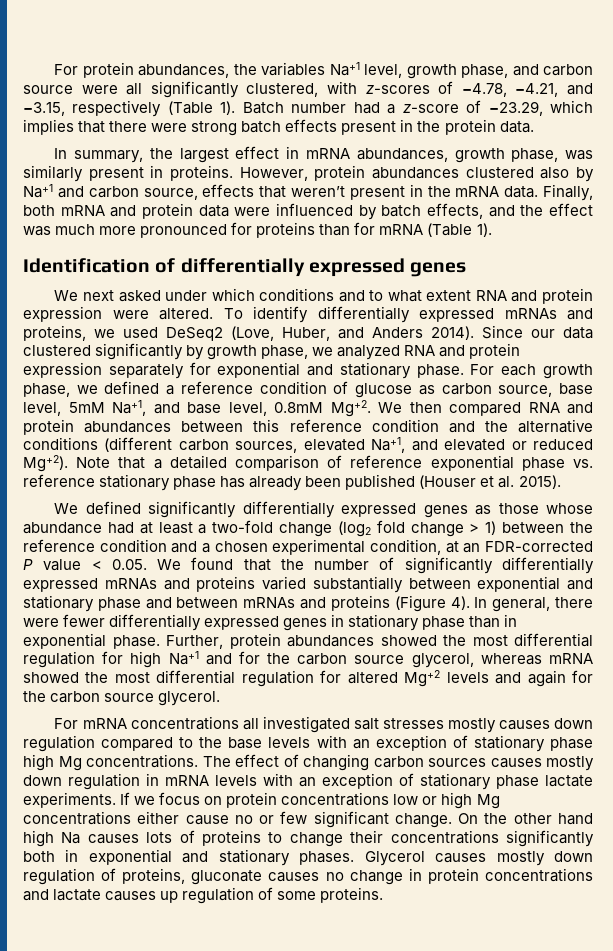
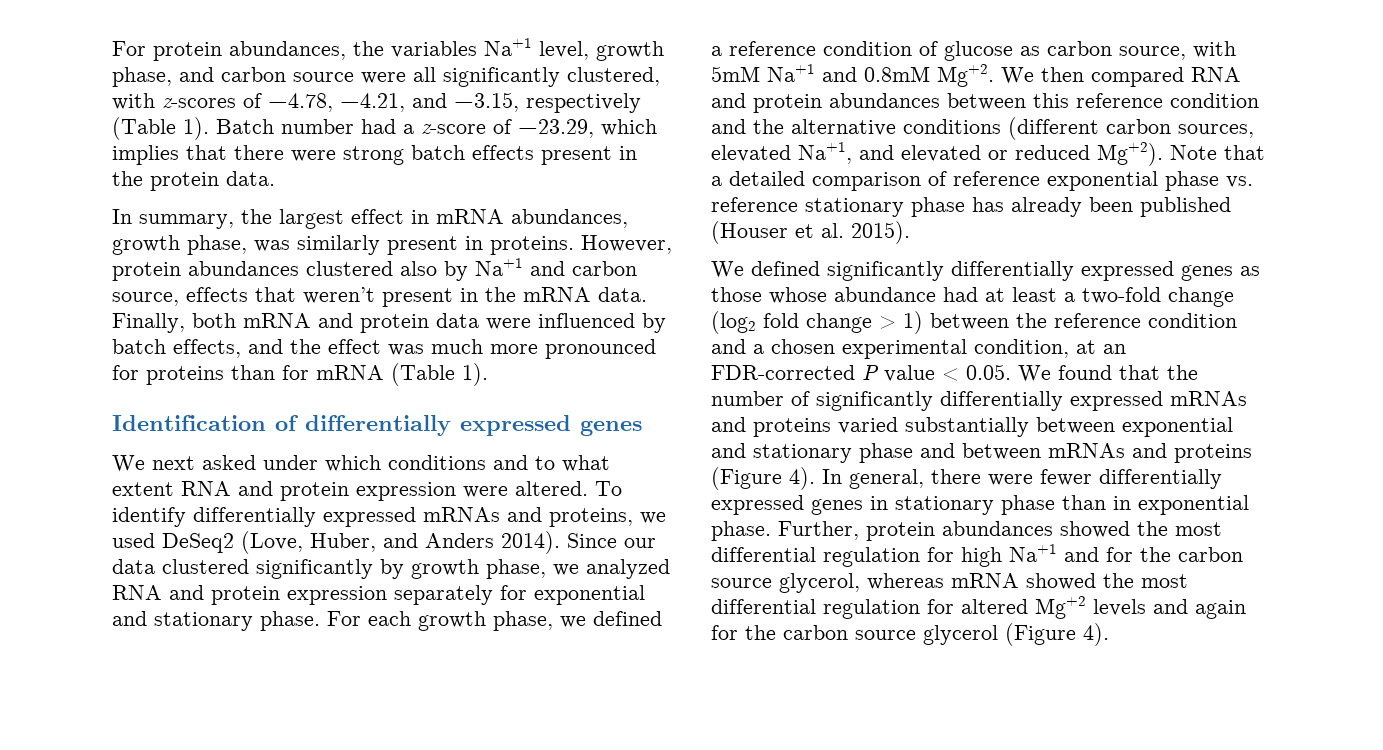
[559,383,594,395] [23,400,267,416] base level, 5mM Na+1, and base level, -> [1193,41,1236,58] [711,64,857,82] with 5mM Na+1 and
[158,691,221,706] [54,716,594,733] [23,735,594,752] [23,754,594,771] [23,773,593,790] [23,792,500,809] [23,811,593,828] [23,830,594,847] [23,849,594,866] [23,868,594,885] [23,887,384,904] glycerol. // For mRNA concentrations all investigated salt stresses mostly causes down regulation compared to the base levels with an exception of stationary phase high Mg concentrations. The effect of changing carbon sources causes mostly down regulation in mRNA levels with an exception of stationary phase lactate experiments. If we focus on protein concentrations low or high Mg concentrations either cause no or few significant change. On the other hand high Na causes lots of proteins to change their concentrations significantly both in exponential and stationary phases. Glycerol causes mostly down regulation of proteins, gluconate causes no change in protein concentrations and lactate causes up regulation of some proteins. -> [923,623,1109,646] glycerol (Figure 4).

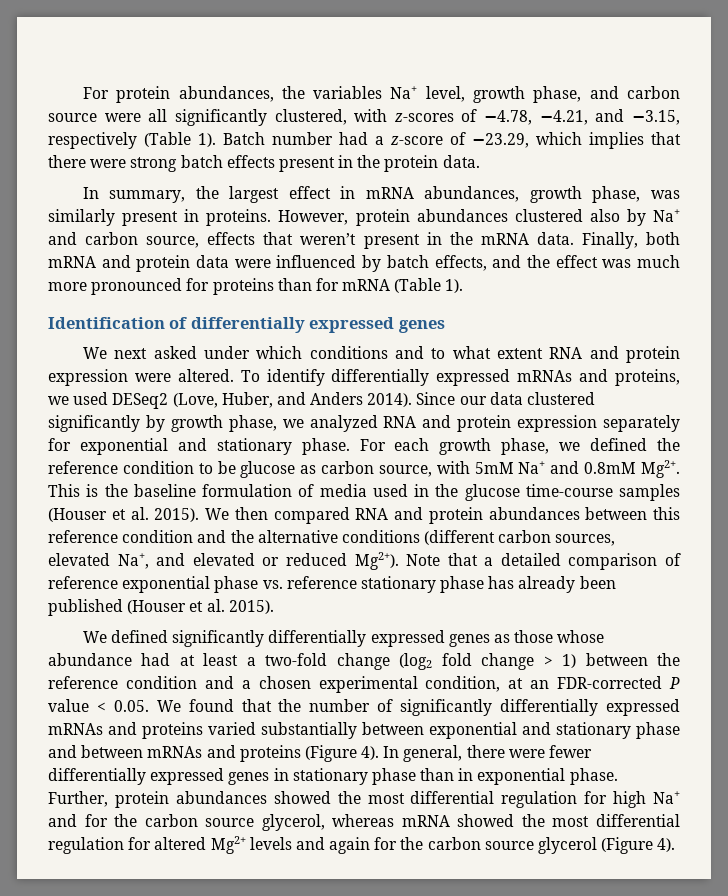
[484,38,532,56] Na+1 -> [390,86,418,99] Na+
[475,258,523,276] Na+1 -> [653,209,681,222] Na+
[162,533,234,553] DeSeq2 -> [112,393,169,409] DESeq2
[711,41,938,56] a reference condition of -> [656,438,680,451] [48,461,236,474] the reference condition to be
[767,64,815,82] Na+1 -> [518,461,546,474] Na+
[937,64,994,87] Mg+2. -> [641,460,680,478] [48,484,680,501] [48,507,200,522] Mg2+. This is the baseline formulation of media used in the glucose time-course samples (Houser et al. 2015).
[798,142,852,164] Na+1, -> [117,553,149,569] Na+,
[1097,142,1163,166] Mg+2). -> [354,552,399,570] Mg2+).
[1009,544,1057,562] Na+1 -> [652,791,680,804] Na+
[1035,596,1086,619] Mg+2 -> [210,836,246,854] Mg2+

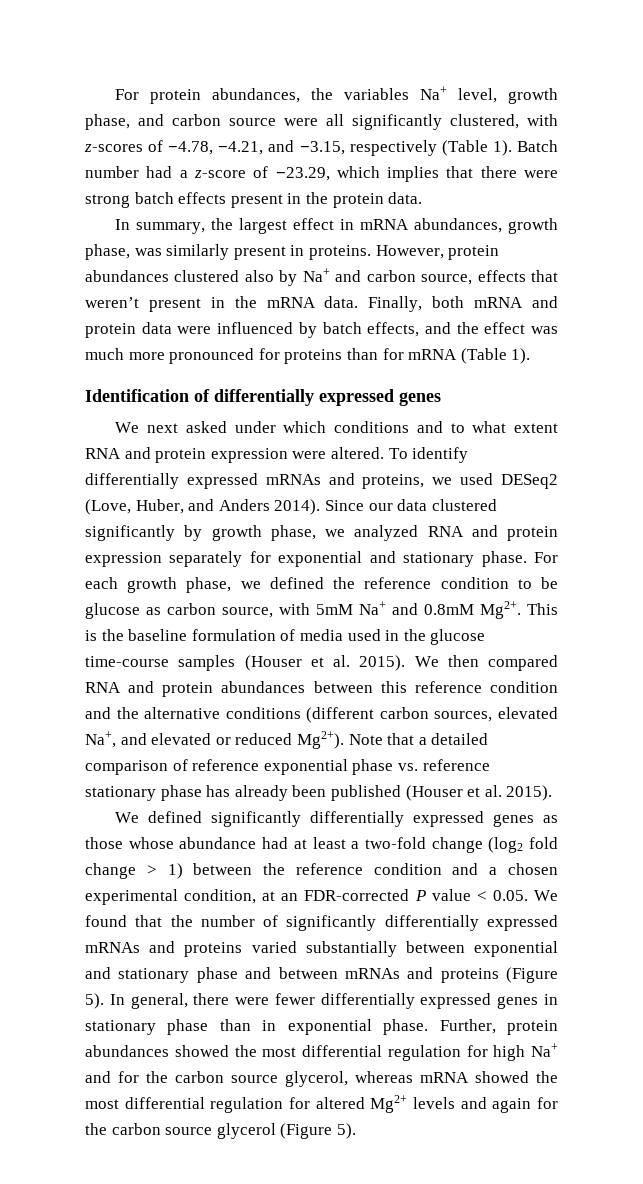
[361,746,380,760] 4). -> [85,993,104,1009] 5).
[657,838,676,852] 4). -> [336,1123,356,1139] 5).

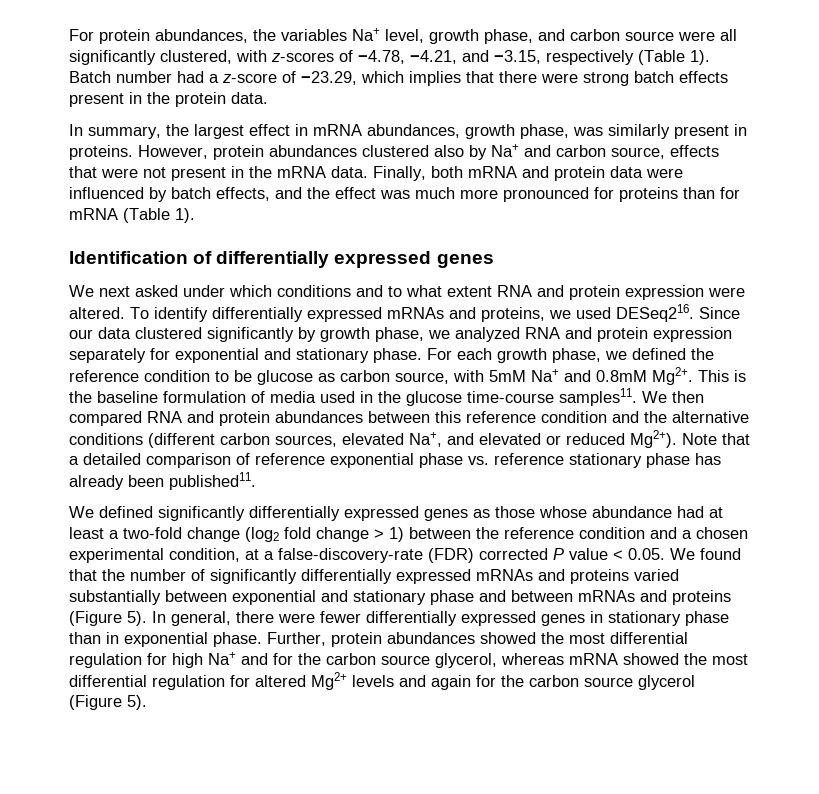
[85,297,139,308] weren’t -> [101,167,166,178] were not
[500,474,558,489] [85,499,321,515] DESeq2 (Love, Huber, and Anders 2014). -> [616,304,694,322] DESeq216.
[178,655,406,671] samples (Houser et al. 2015). -> [559,388,637,406] samples11.
[330,785,553,801] published (Houser et al. 2015). -> [169,472,256,490] published11.
[281,889,410,901] an FDR-corrected -> [264,548,548,563] a false-discovery-rate (FDR) corrected

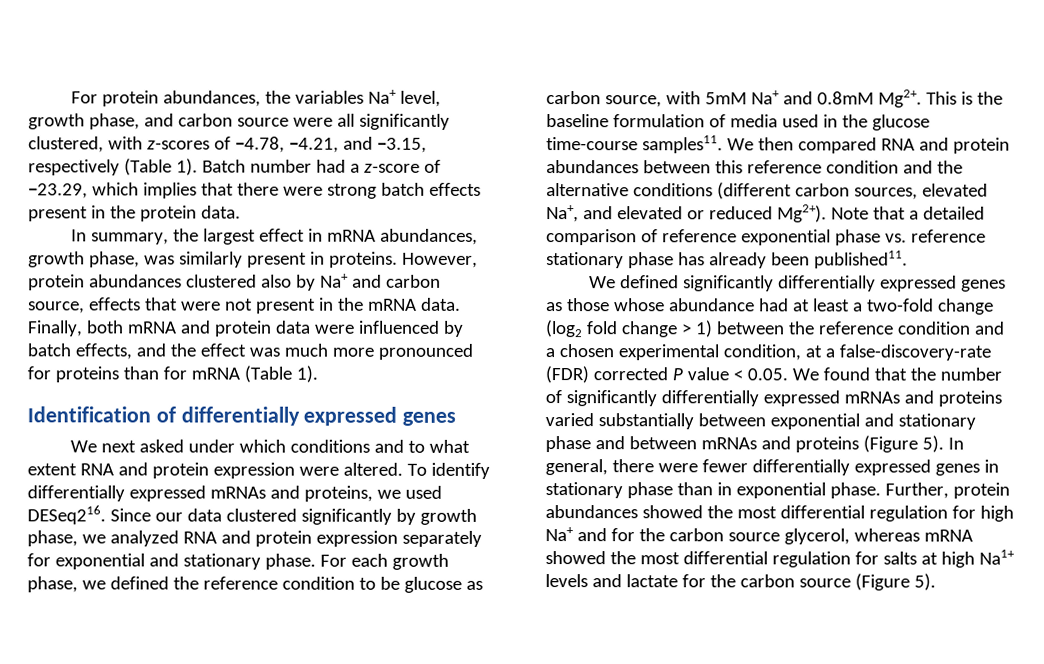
[255,672,347,690] altered Mg2+ -> [882,549,1015,568] salts at high Na1+
[431,675,695,690] again for the carbon source glycerol -> [625,574,851,588] lactate for the carbon source

